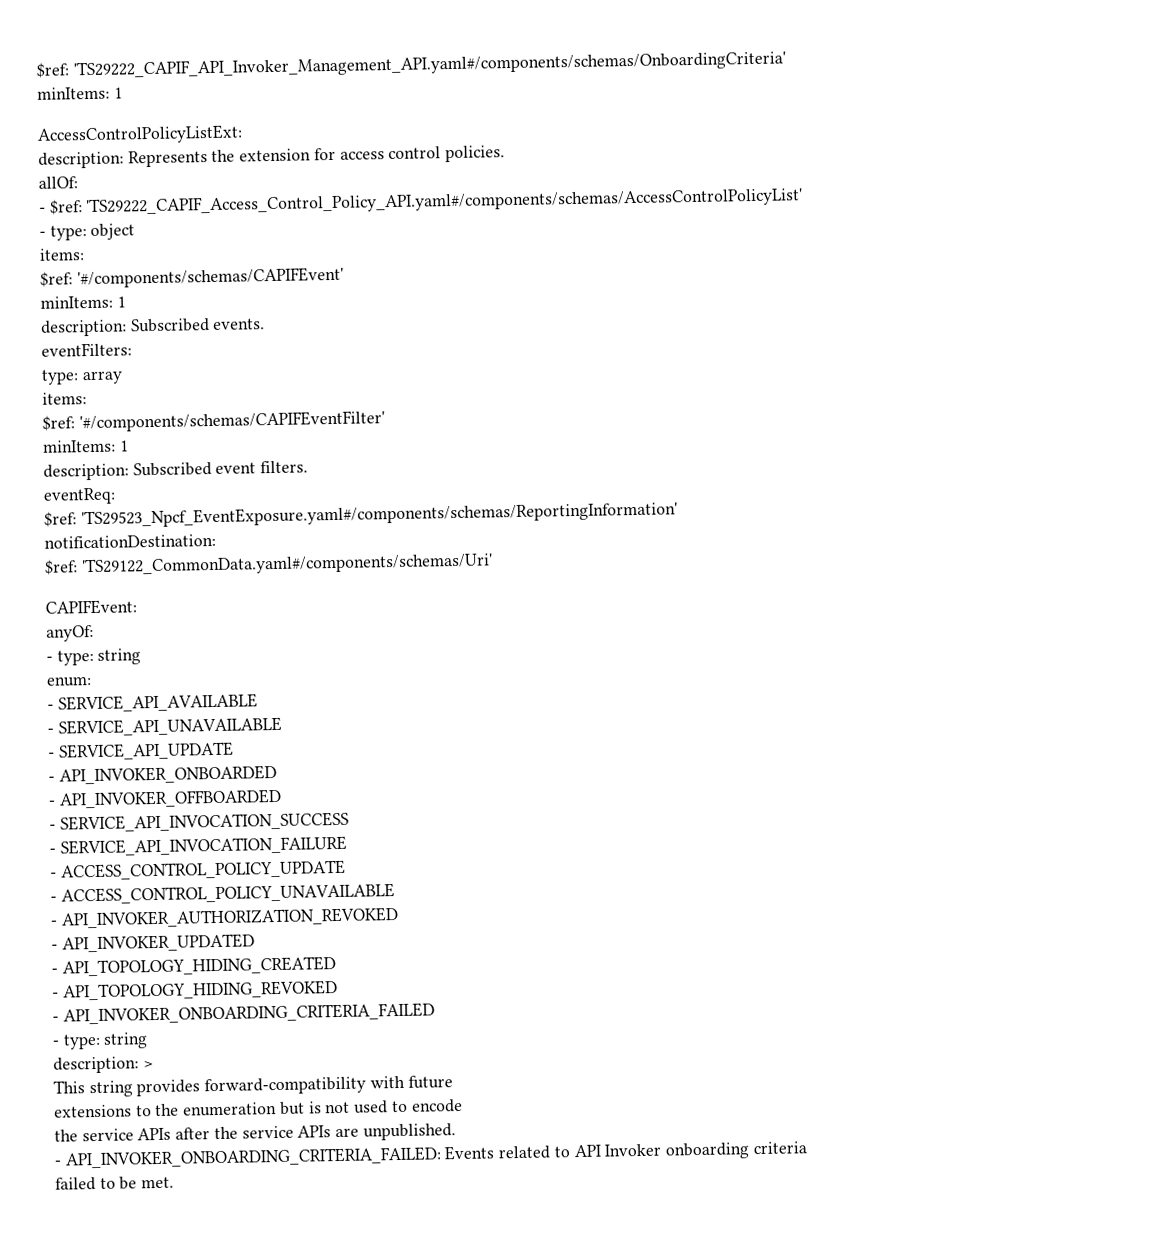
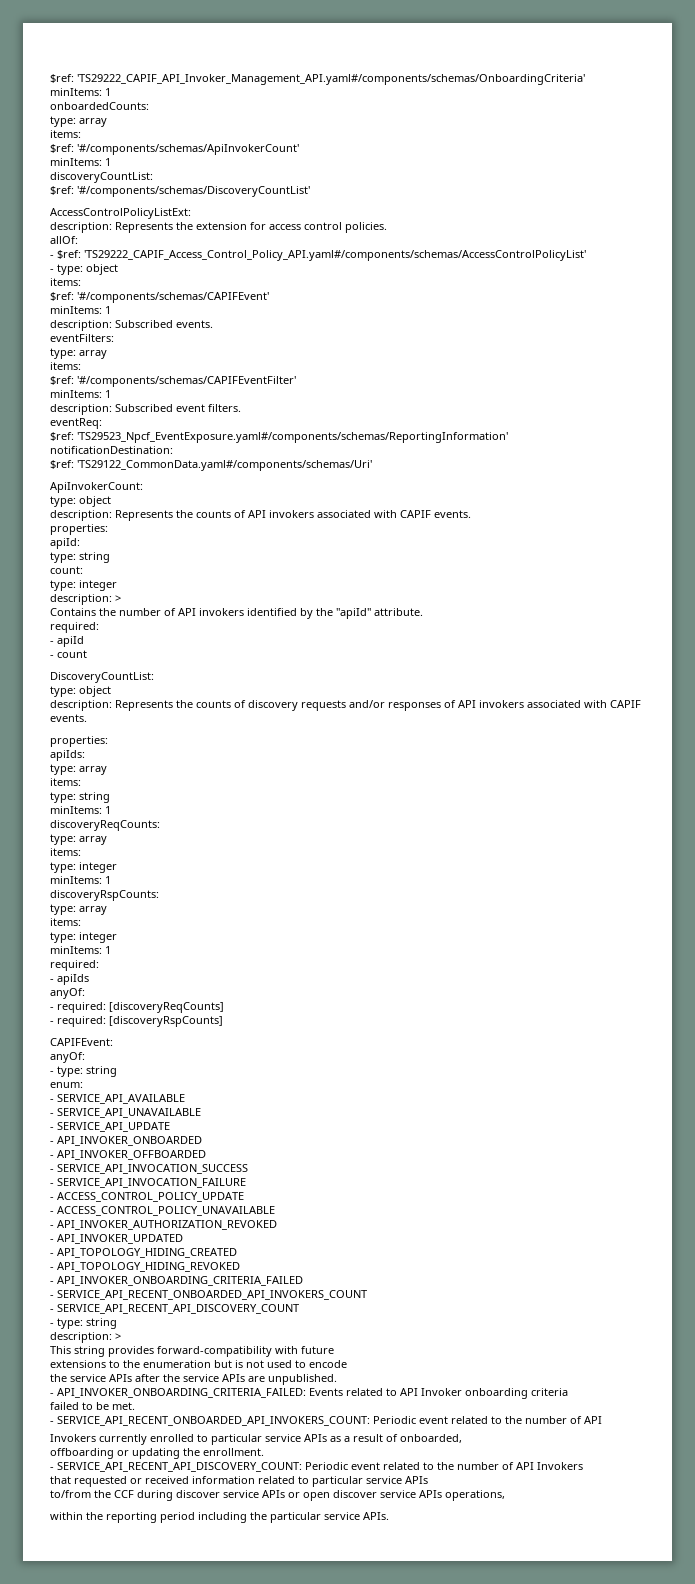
(123, 93) none -> [50,102,149,110] [50,116,107,127] [50,130,81,138] [50,144,299,155] [50,158,111,166] [50,172,153,183] [50,186,310,197] // onboardedCounts: // type: array // items: // $ref: '#/components/schemas/ApiInvokerCount' // minItems: 1 // discoveryCountList: // $ref: '#/components/schemas/DiscoveryCountList'
(493, 564) none -> [50,482,143,493] [50,496,111,507] [50,510,471,521] [50,524,108,535] [50,538,80,549] [50,552,110,563] [50,566,83,574] [50,580,117,591] [50,594,121,605] [50,608,423,619] [50,622,99,633] [50,636,84,647] [50,650,87,658] [50,672,154,683] [50,686,111,697] [50,700,641,711] [50,714,87,722] [50,736,108,747] [50,750,85,761] [50,764,107,775] [50,778,81,786] [50,792,110,803] [50,806,111,814] [50,820,160,831] [50,834,107,845] [50,848,81,856] [50,862,117,873] [50,876,111,884] [50,890,159,901] [50,904,107,915] [50,918,81,926] [50,932,117,943] [50,946,111,954] [50,960,99,971] [50,974,89,985] [50,988,85,999] [50,1002,224,1013] [50,1016,223,1027] // ApiInvokerCount: // type: object // description: Represents the counts of API invokers associated with CAPIF events. // properties: // apiId: // type: string // count: // type: integer // description: > // Contains the number of API invokers identified by the "apiId" attribute. // required: // - apiId // - count // DiscoveryCountList: // type: object // description: Represents the counts of discovery requests and/or responses of API invokers associated with CAPIF events. // properties: // apiIds: // type: array // items: // type: string // minItems: 1 // discoveryReqCounts: // type: array // items: // type: integer // minItems: 1 // discoveryRspCounts: // type: array // items: // type: integer // minItems: 1 // required: // - apiIds // anyOf: // - required: [discoveryReqCounts] // - required: [discoveryRspCounts]
(435, 1013) none -> [50,1290,367,1300] [50,1304,299,1314] // - SERVICE_API_RECENT_ONBOARDED_API_INVOKERS_COUNT // - SERVICE_API_RECENT_API_DISCOVERY_COUNT
(175, 1182) none -> [50,1416,602,1426] [50,1434,462,1445] [50,1448,264,1459] [50,1462,583,1472] [50,1476,428,1487] [50,1490,505,1501] [50,1512,389,1523] // - SERVICE_API_RECENT_ONBOARDED_API_INVOKERS_COUNT: Periodic event related to the number of API // Invokers currently enrolled to particular service APIs as a result of onboarded, // offboarding or updating the enrollment. // - SERVICE_API_RECENT_API_DISCOVERY_COUNT: Periodic event related to the number of API Invokers // that requested or received information related to particular service APIs // to/from the CCF during discover service APIs or open discover service APIs operations, // within the reporting period including the particular service APIs.

